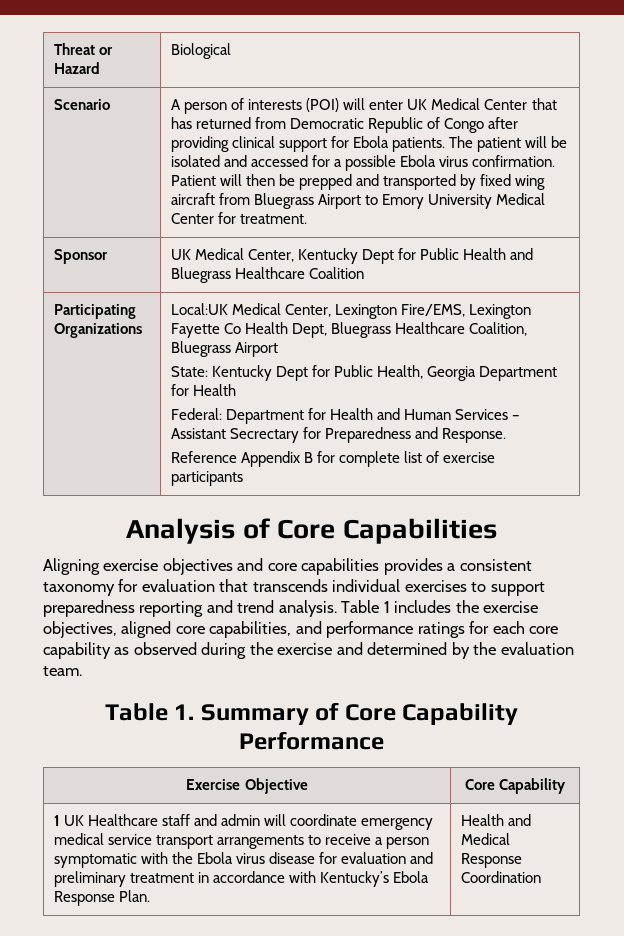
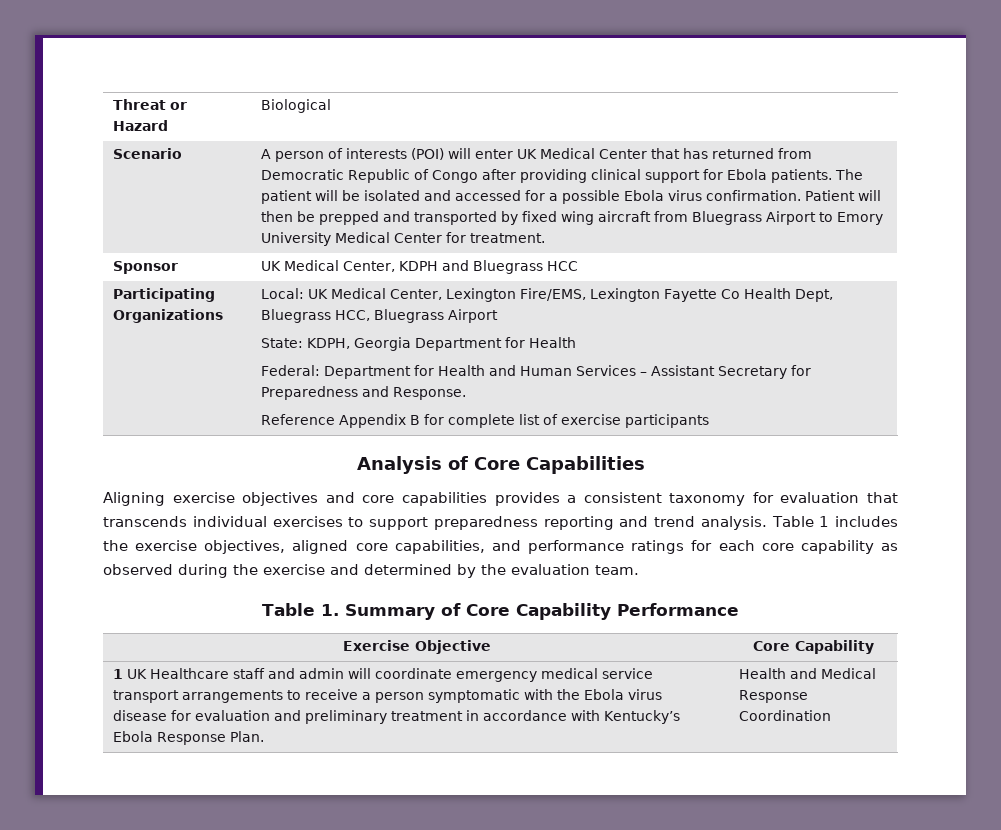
[298,248,534,264] [171,267,365,283] Kentucky Dept for Public Health and Bluegrass Healthcare Coalition -> [399,260,579,274] KDPH and Bluegrass HCC
[171,303,229,315] Local:UK -> [261,288,329,299] Local: UK
[395,322,528,336] Healthcare Coalition, -> [335,310,371,321] HCC,
[212,365,424,381] Kentucky Dept for Public Health, -> [307,338,351,349] KDPH,
[230,428,300,443] Secrectary -> [718,366,788,379] Secretary

